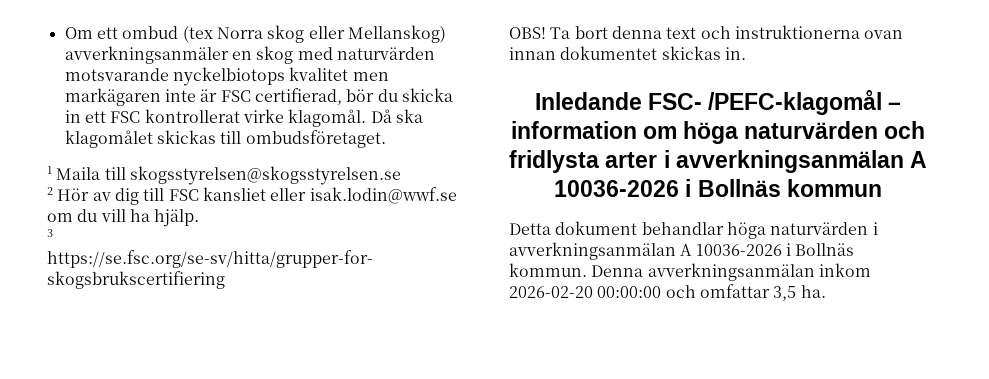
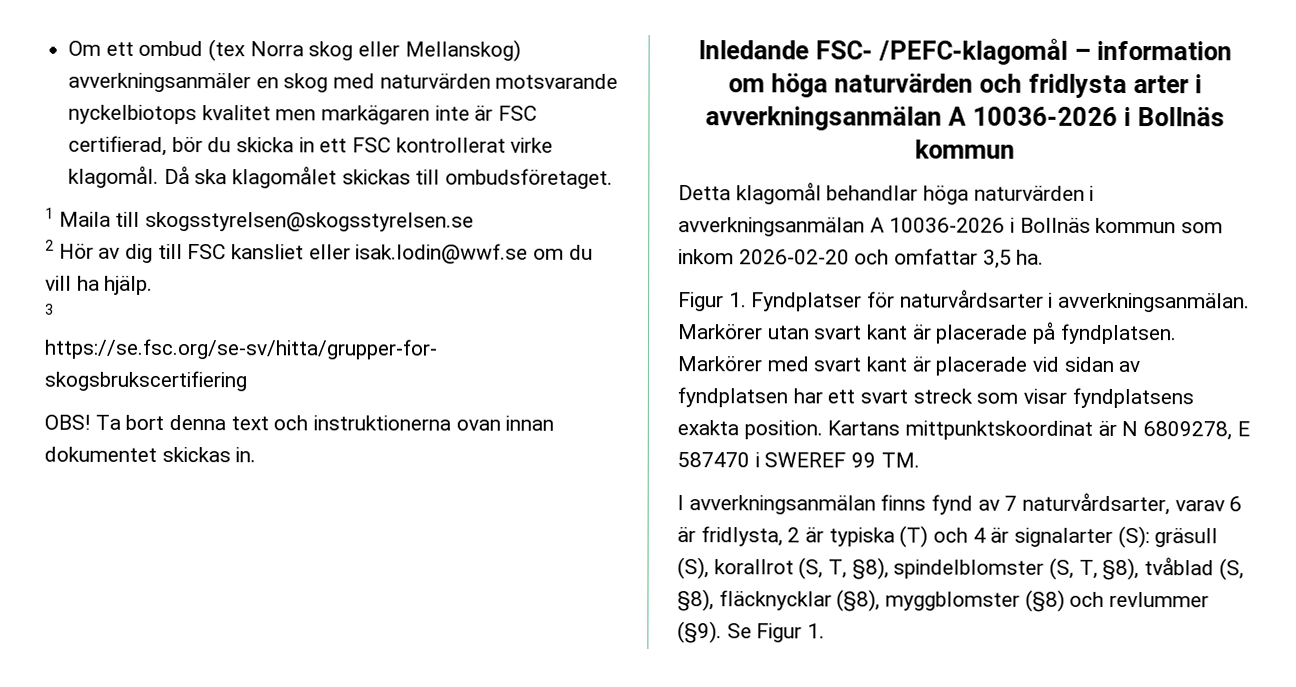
[555,221,638,235] dokument -> [735,182,822,205] klagomål
[509,263,815,281] kommun. Denna avverkningsanmälan -> [1095,217,1224,234] kommun som
[597,286,662,298] 00:00:00 -> (850, 257) none
(826, 291) none -> [678,289,1251,313] [678,321,1177,345] [677,356,1141,376] [677,387,1194,409] [677,420,1250,441] [677,452,920,468] [677,492,1243,516] [677,525,1219,549] [677,557,1244,581] [677,589,1210,612] [677,621,826,644] // Figur 1. Fyndplatser för naturvårdsarter i avverkningsanmälan. Markörer utan svart kant är placerade på fyndplatsen. Markörer med svart kant är placerade vid sidan av fyndplatsen har ett svart streck som visar fyndplatsens exakta position. Kartans mittpunktskoordinat är N 6809278, E 587470 i SWEREF 99 TM. // I avverkningsanmälan finns fynd av 7 naturvårdsarter, varav 6 är fridlysta, 2 är typiska (T) och 4 är signalarter (S): gräsull (S), korallrot (S, T, §8), spindelblomster (S, T, §8), tvåblad (S, §8), fläcknycklar (§8), myggblomster (§8) och revlummer (§9). Se Figur 1.

